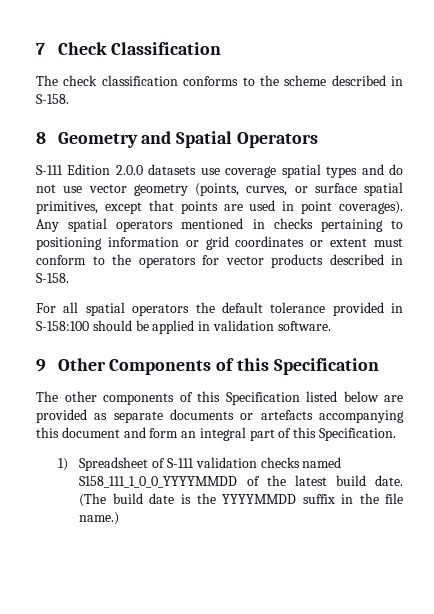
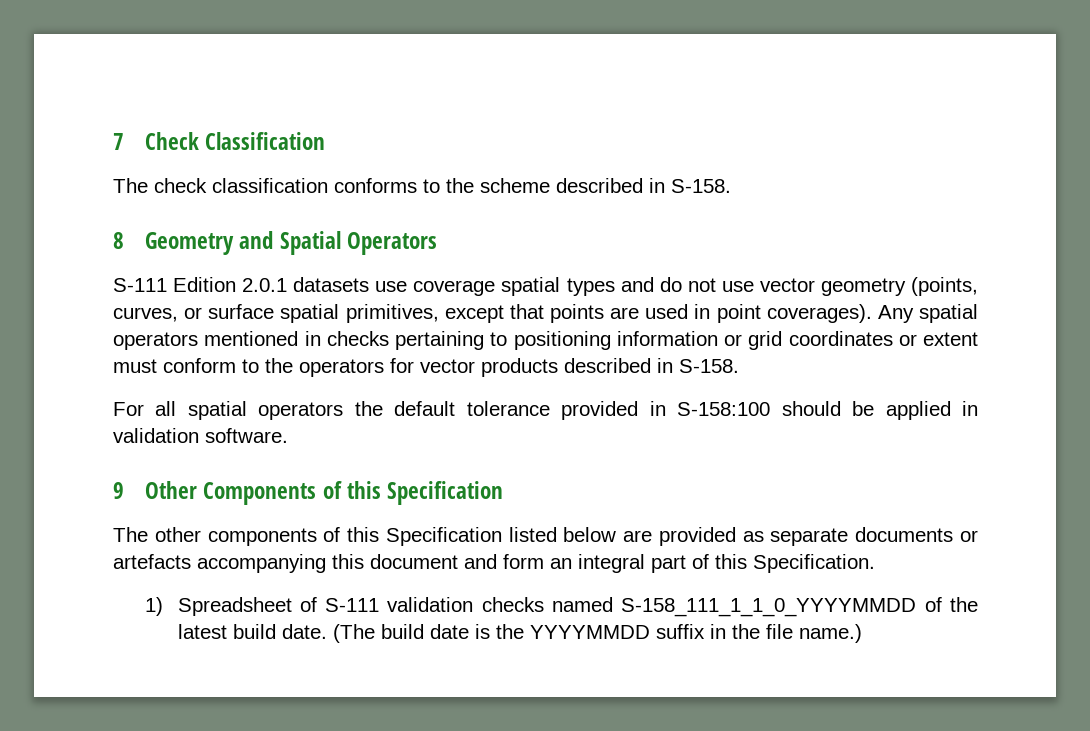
[115,165,143,175] 2.0.0 -> [242,278,288,292] 2.0.1
[79,476,238,488] S158_111_1_0_0_YYYYMMDD -> [621,598,917,617] S-158_111_1_1_0_YYYYMMDD

